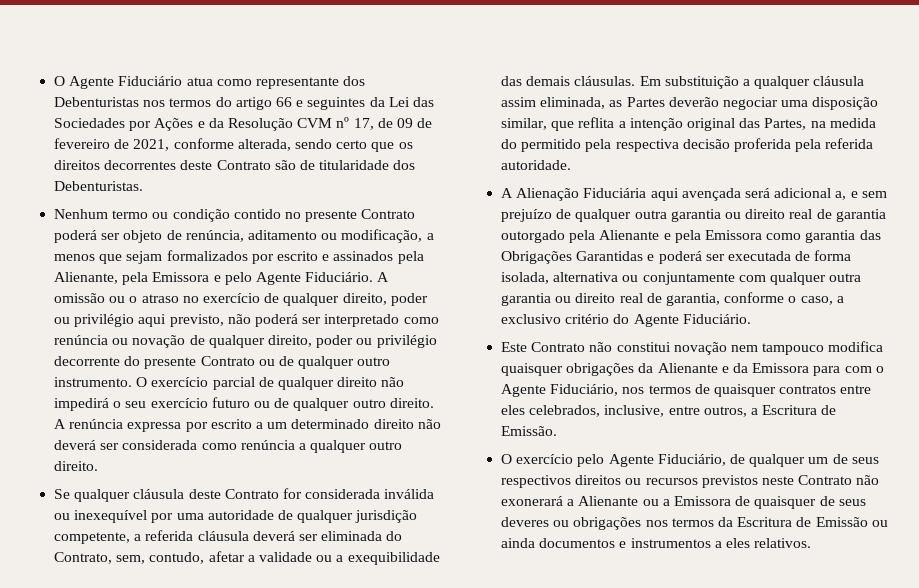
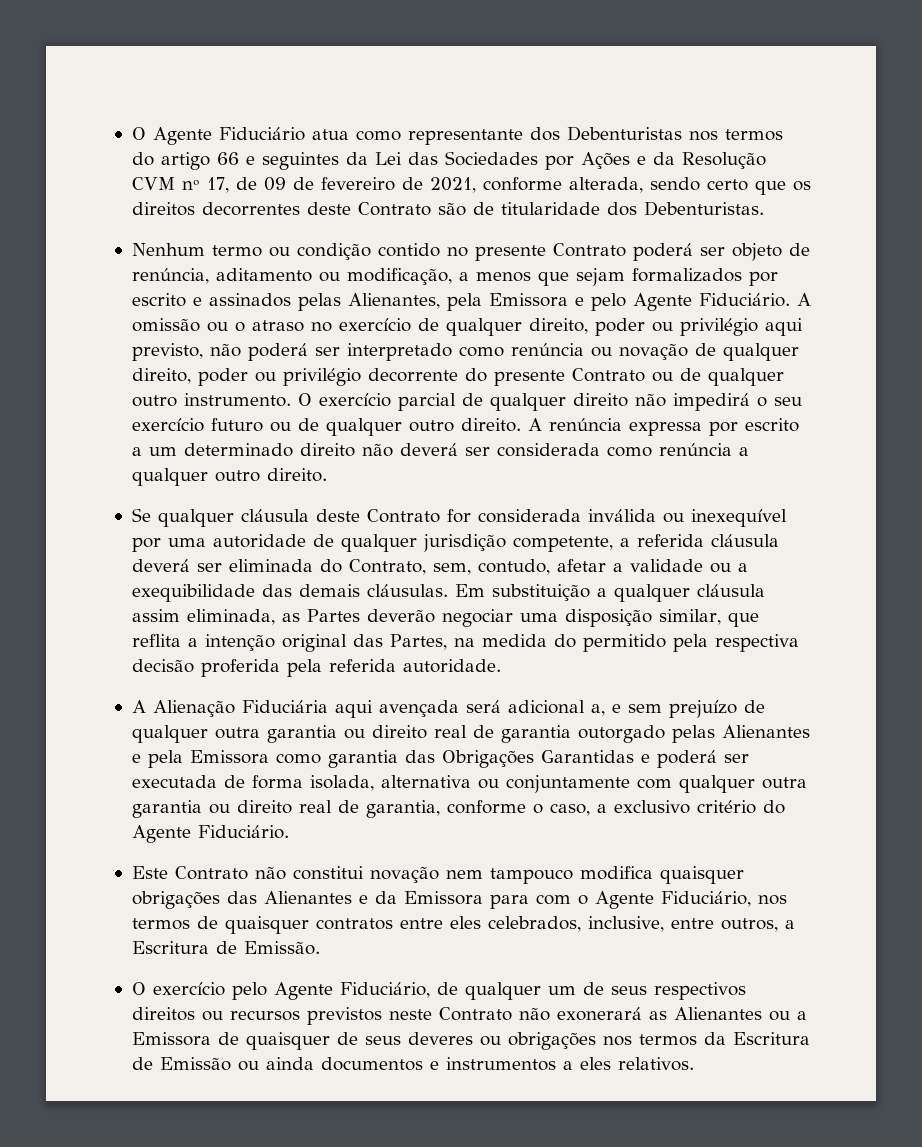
[397,251,424,264] [54,272,119,284] pela Alienante, -> [297,293,440,311] pelas Alienantes,
[569,230,660,243] pela Alienante -> [671,725,810,743] pelas Alienantes
[638,363,718,373] da Alienante -> [226,891,352,904] das Alienantes
[567,496,639,506] a Alienante -> [648,1007,762,1020] as Alienantes

